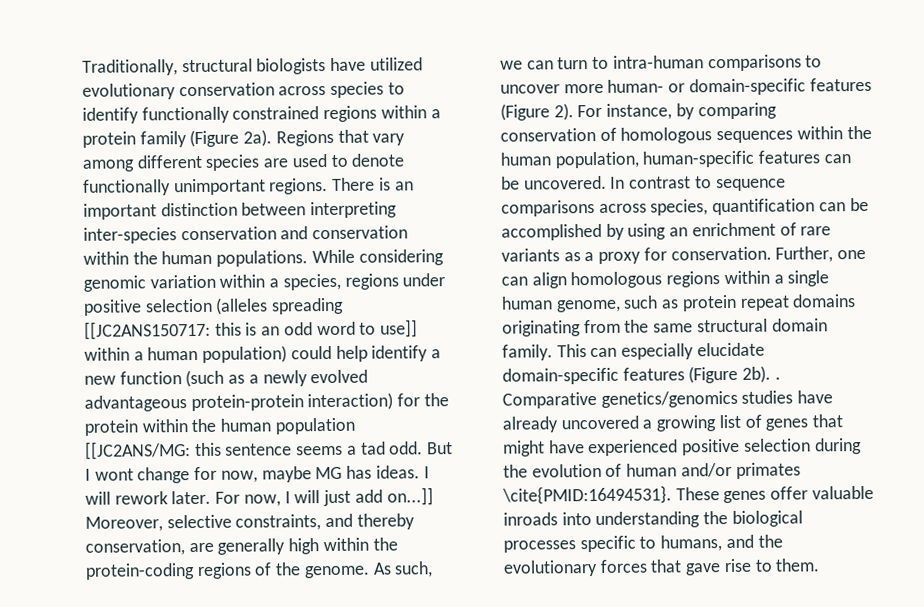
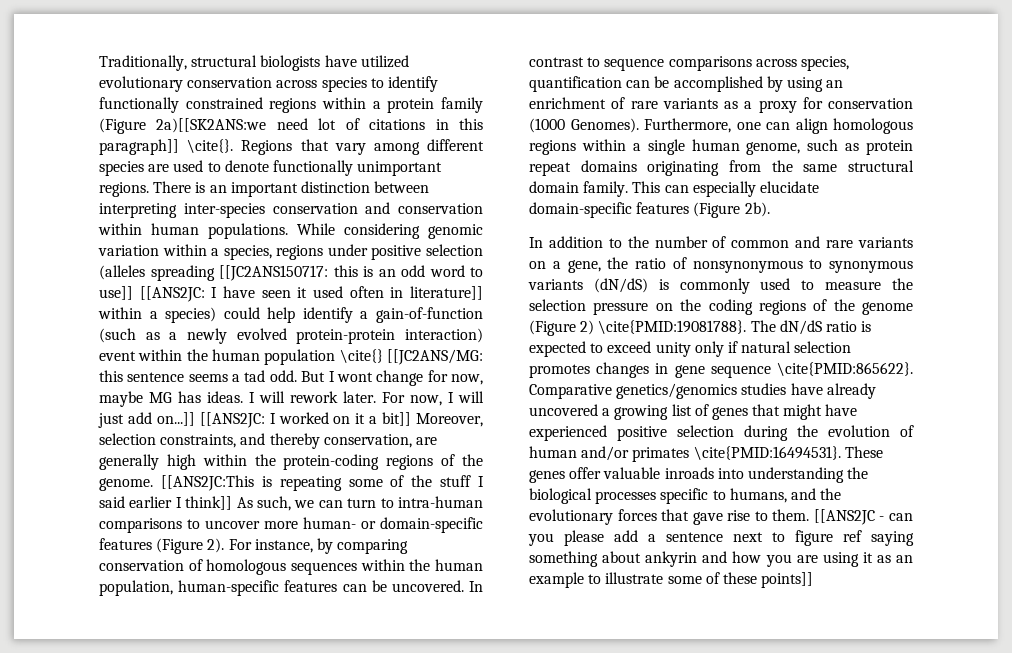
[243,129,273,147] 2a). -> [156,118,483,133] [99,139,234,155] 2a)[[SK2ANS:we need lot of citations in this paragraph]] \cite{}.
[132,251,158,265] the -> (142, 229) none
[84,345,288,363] within a human population) -> [139,286,483,302] [98,307,217,323] [[ANS2JC: I have seen it used often in literature]] within a species)
[84,371,182,385] new function -> [375,307,483,323] gain-of-function
[84,395,187,412] advantageous -> (287, 334) none
[397,393,449,407] [84,419,138,436] for the protein -> [99,351,136,361] event
(355, 426) none -> [339,349,383,363] \cite{}
[85,514,232,532] Moreover, selective -> [199,412,483,428] [99,433,156,445] [[ANS2JC: I worked on it a bit]] Moreover, selection
(370, 572) none -> [160,475,484,491] [99,496,233,510] [[ANS2JC:This is repeating some of the stuff I said earlier I think]]
[670,246,834,263] conservation. Further, -> [828,98,913,109] [529,118,731,133] conservation (1000 Genomes). Furthermore,
[774,376,781,380] . -> [529,236,913,248] [529,257,913,273] [528,278,913,294] [529,299,913,315] [529,320,872,336] [529,341,852,357] [529,362,913,378] // In addition to the number of common and rare variants on a gene, the ratio of nonsynonymous to synonymous variants (dN/dS) is commonly used to measure the selection pressure on the coding regions of the genome (Figure 2) \cite{PMID:19081788}. The dN/dS ratio is expected to exceed unity only if natural selection promotes changes in gene sequence \cite{PMID:865622}.
(821, 565) none -> [813,509,913,525] [528,530,914,546] [529,551,914,567] [529,572,814,588] [[ANS2JC - can you please add a sentence next to figure ref saying something about ankyrin and how you are using it as an example to illustrate some of these points]]

